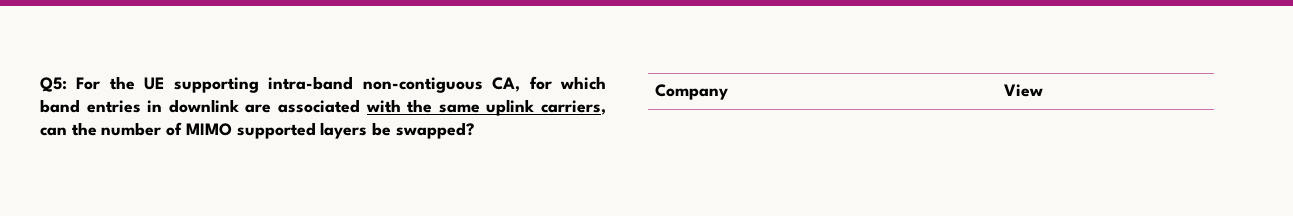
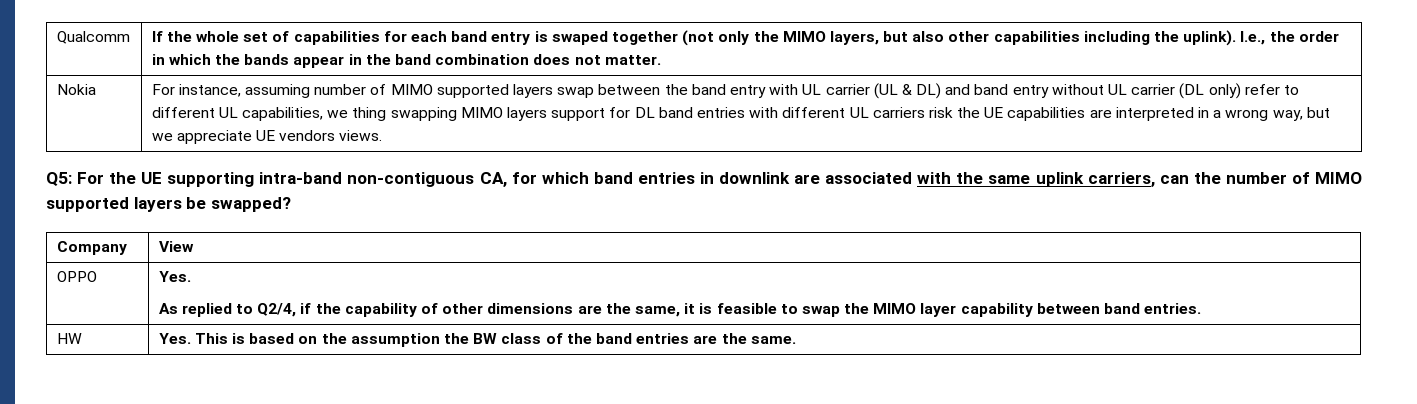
(40, 84) none -> [56,31,130,44] [151,30,1339,46] [151,54,661,68] [56,84,96,95] [151,83,1299,99] [151,107,1330,121] [151,130,383,144] Qualcomm | If the whole set of capabilities for each band entry is swaped together (not only the MIMO layers, but also other capabilities including the uplink). I.e., the order in which the bands appear in the band combination does not matter. // Nokia | For instance, assuming number of MIMO supported layers swap between the band entry with UL carrier (UL & DL) and band entry without UL carrier (DL only) refer to different UL capabilities, we thing swapping MIMO layers support for DL band entries with different UL carriers risk the UE capabilities are interpreted in a wrong way, but we appreciate UE vendors views. //
(1044, 90) none -> [56,271,97,282] [158,271,191,282] [158,303,1202,317] [56,333,82,344] [158,333,796,347] // OPPO | Yes. // As replied to Q2/4, if the capability of other dimensions are the same, it is feasible to swap the MIMO layer capability between band entries. // HW | Yes. This is based on the assumption the BW class of the band entries are the same.

